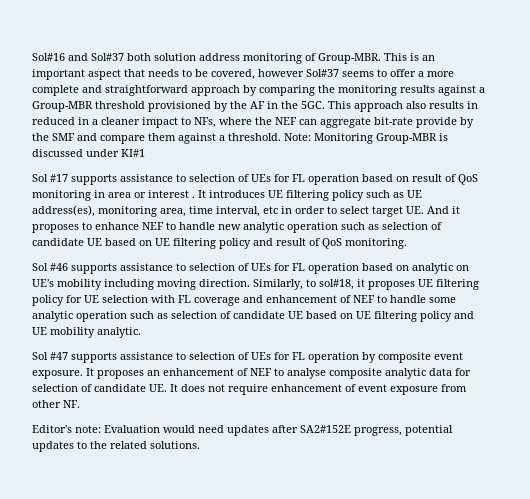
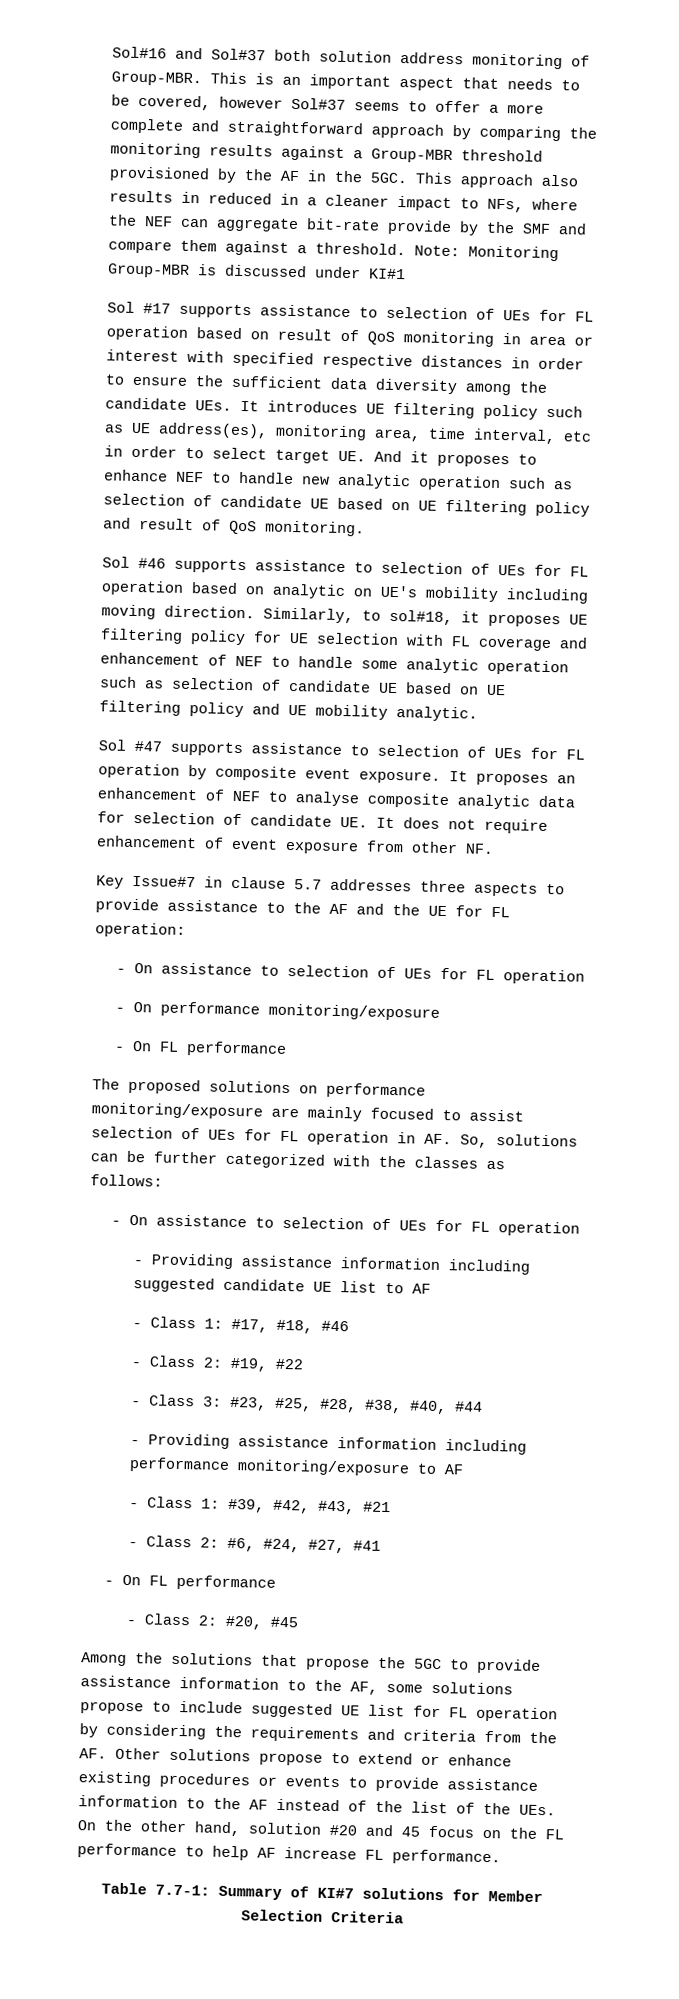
[192,196,195,198] . -> [187,350,584,370] [105,374,548,396] [105,397,232,411] with specified respective distances in order to ensure the sufficient data diversity among the candidate UEs.
[32,425,453,436] [32,441,200,452] Editor's note: Evaluation would need updates after SA2#152E progress, potential updates to the related solutions. -> [96,875,565,897] [95,898,510,918] [95,922,186,938] [116,962,586,985] [115,1001,441,1021] [114,1041,288,1057] [92,1078,426,1099] [91,1102,524,1122] [91,1126,578,1148] [90,1150,505,1170] [90,1174,163,1187] [111,1214,581,1237] [132,1253,530,1275] [132,1277,431,1294] [131,1316,349,1334] [130,1355,304,1372] [130,1394,483,1415] [129,1433,527,1455] [128,1457,464,1477] [128,1496,391,1515] [127,1535,381,1554] [104,1574,277,1591] [125,1613,299,1630] [81,1652,541,1675] [80,1675,513,1695] [80,1701,558,1723] [79,1723,557,1744] [79,1747,512,1767] [78,1771,538,1793] [78,1795,556,1816] [77,1819,564,1840] [77,1843,501,1866] [101,1882,543,1903] [240,1909,404,1924] Key Issue#7 in clause 5.7 addresses three aspects to provide assistance to the AF and the UE for FL operation: // - On assistance to selection of UEs for FL operation // - On performance monitoring/exposure // - On FL performance // The proposed solutions on performance monitoring/exposure are mainly focused to assist selection of UEs for FL operation in AF. So, solutions can be further categorized with the classes as follows: // - On assistance to selection of UEs for FL operation // - Providing assistance information including suggested candidate UE list to AF // - Class 1: #17, #18, #46 // - Class 2: #19, #22 // - Class 3: #23, #25, #28, #38, #40, #44 // - Providing assistance information including performance monitoring/exposure to AF // - Class 1: #39, #42, #43, #21 // - Class 2: #6, #24, #27, #41 // - On FL performance // - Class 2: #20, #45 // Among the solutions that propose the 5GC to provide assistance information to the AF, some solutions propose to include suggested UE list for FL operation by considering the requirements and criteria from the AF. Other solutions propose to extend or enhance existing procedures or events to provide assistance information to the AF instead of the list of the UEs. On the other hand, solution #20 and 45 focus on the FL performance to help AF increase FL performance. // Table 7.7-1: Summary of KI#7 solutions for Member Selection Criteria

